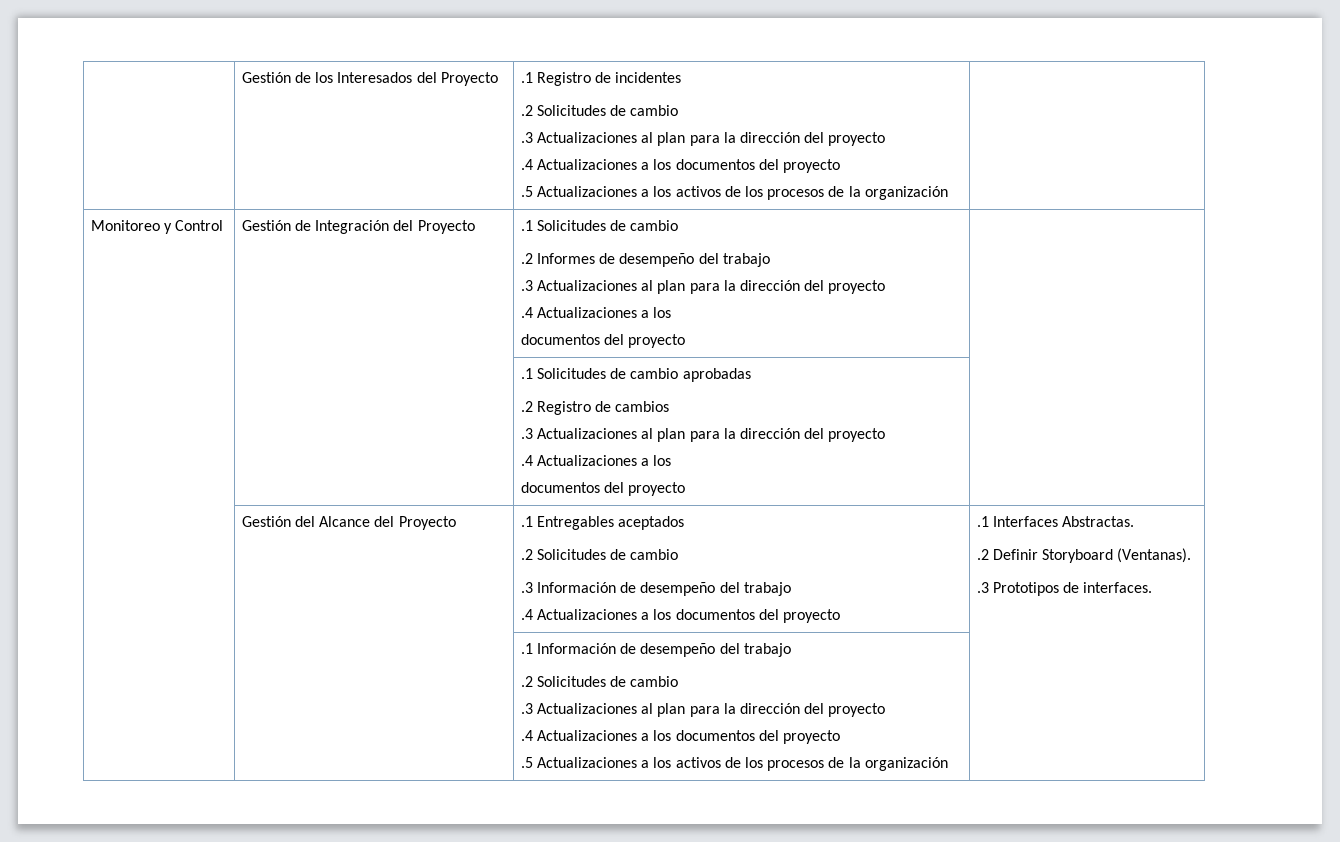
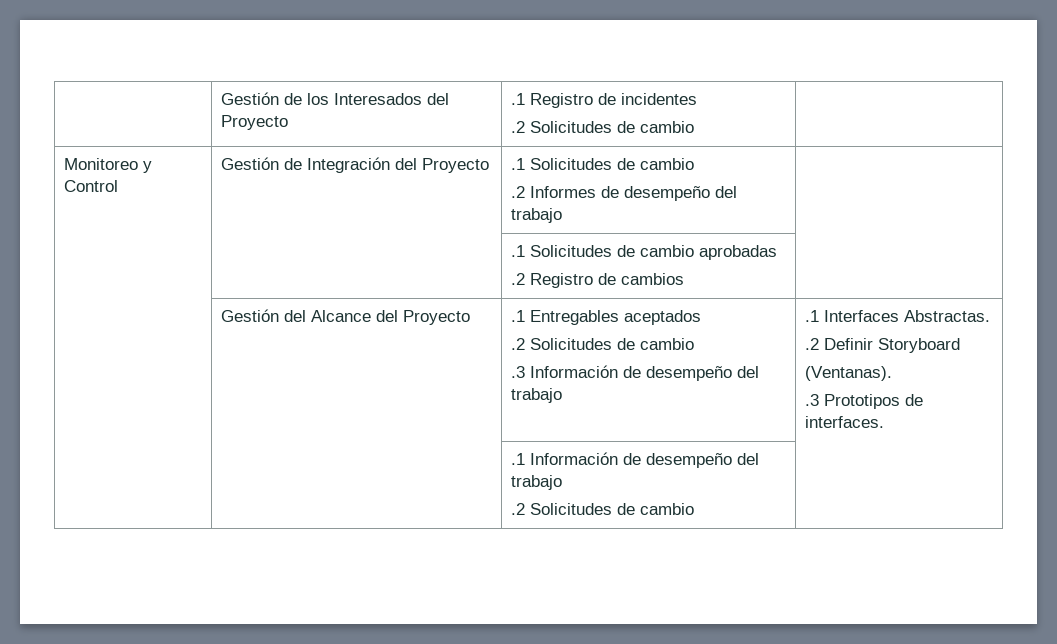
[520,132,886,146] [520,159,841,173] [520,186,948,200] // .3 Actualizaciones al plan para la dirección del proyecto // .4 Actualizaciones a los documentos del proyecto // .5 Actualizaciones a los activos de los procesos de la organización -> (695, 127) none
[520,280,886,294] [520,307,672,318] [520,334,686,348] // .3 Actualizaciones al plan para la dirección del proyecto // .4 Actualizaciones a los // documentos del proyecto -> (563, 215) none
[520,428,886,442] [520,455,672,466] [520,482,686,496] // .3 Actualizaciones al plan para la dirección del proyecto // .4 Actualizaciones a los // documentos del proyecto -> (685, 279) none
[520,609,841,623] // .4 Actualizaciones a los documentos del proyecto -> (563, 395) none
(1114, 556) none -> (961, 345) //
[520,703,886,717] [520,730,841,744] [520,757,948,771] // .3 Actualizaciones al plan para la dirección del proyecto // .4 Actualizaciones a los documentos del proyecto // .5 Actualizaciones a los activos de los procesos de la organización -> (695, 509) none

